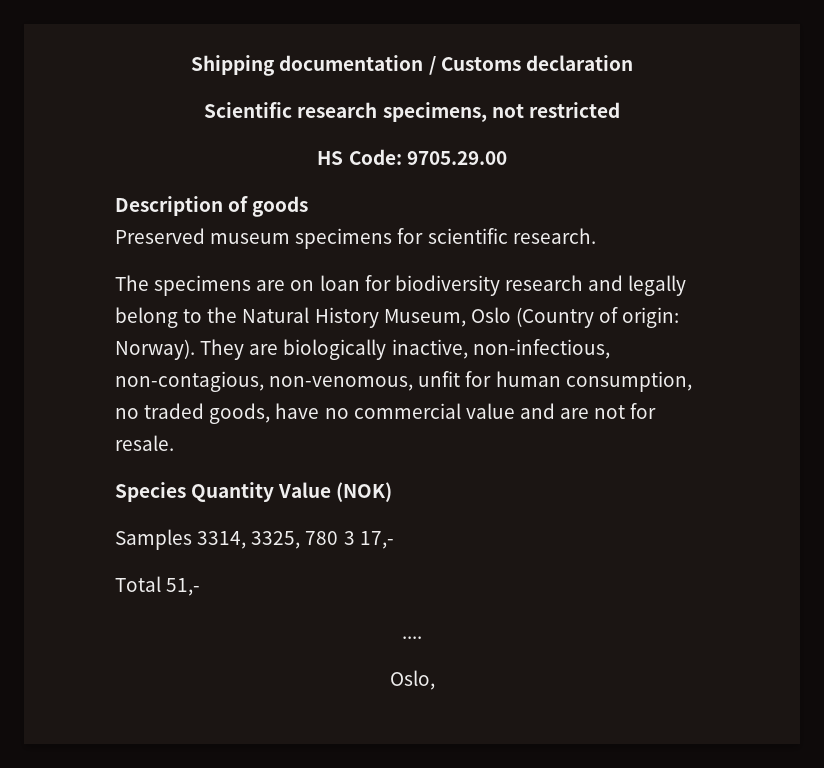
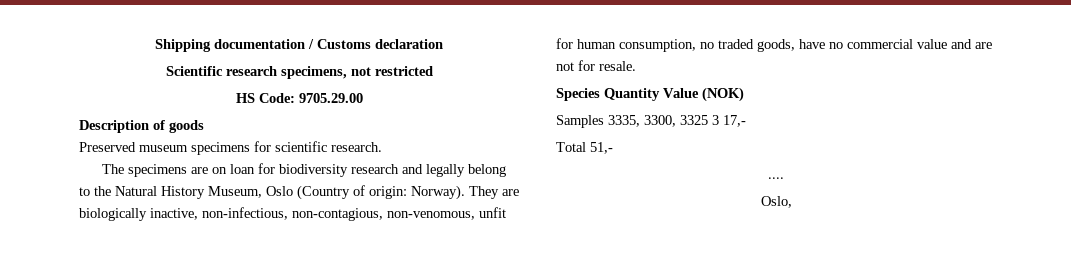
[197,531,339,549] 3314, 3325, 780 -> [608,115,708,127] 3335, 3300, 3325

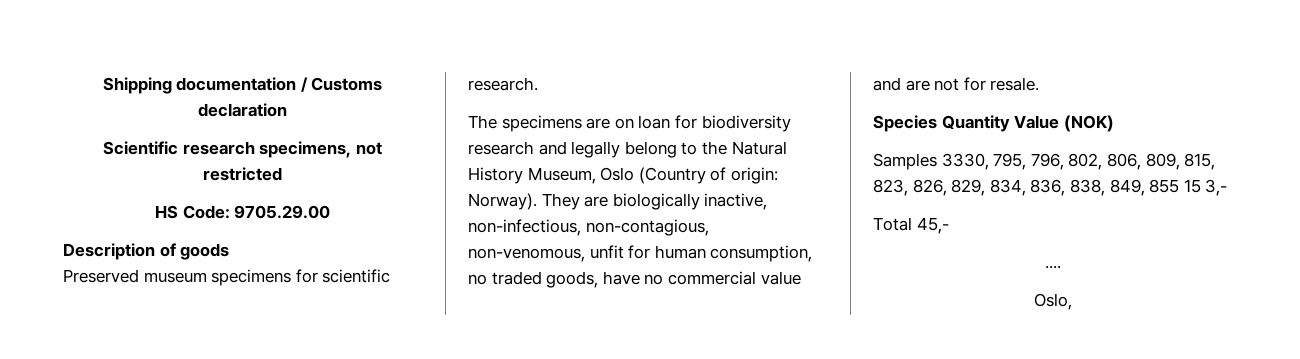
[608,115,746,127] 3335, 3300, 3325 3 17,- -> [941,153,1216,170] [873,179,1228,196] 3330, 795, 796, 802, 806, 809, 815, 823, 826, 829, 834, 836, 838, 849, 855 15 3,-
[590,142,613,154] 51,- -> [916,217,949,234] 45,-

